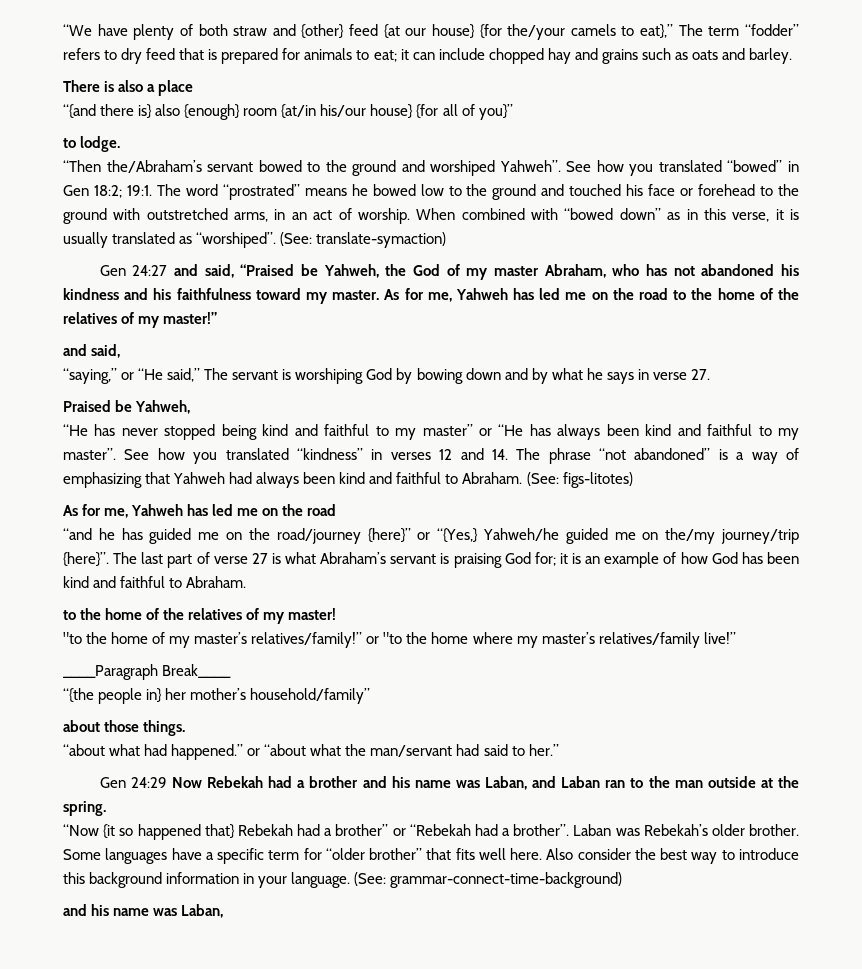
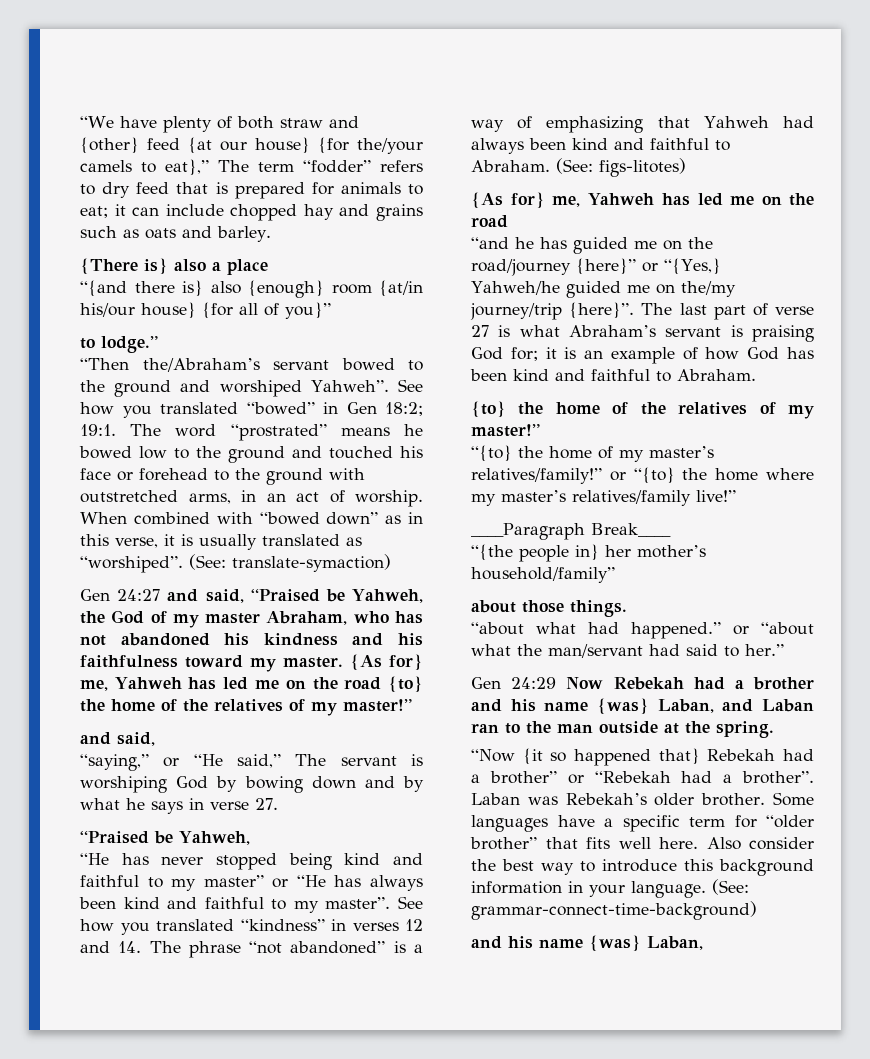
[63,80,115,92] There is -> [80,258,168,275] {There is}
[80,136,121,152] lodge. -> [101,336,158,353] lodge.”
[384,288,687,302] As for me, Yahweh has led me on the road to -> [349,654,424,671] [80,676,423,693] {As for} me, Yahweh has led me on the road {to}
[63,400,111,412] Praised -> [80,831,149,844] “Praised
[63,504,102,516] As for -> [471,192,545,209] {As for}
[63,608,337,624] [63,632,82,644] to the home of the relatives of my master! // "to -> [471,401,814,419] [471,424,540,437] [471,445,512,462] {to} the home of the relatives of my master!” // “{to}
[383,632,403,644] "to -> [633,467,675,484] “{to}
[455,780,480,788] was -> [597,698,649,715] {was}
[153,908,178,916] was -> [589,935,641,952] {was}

